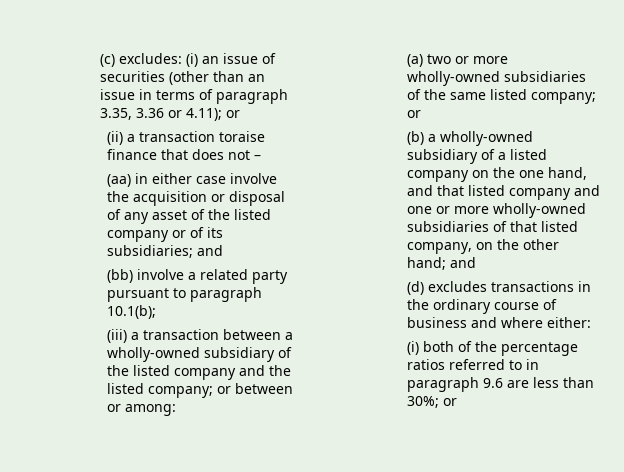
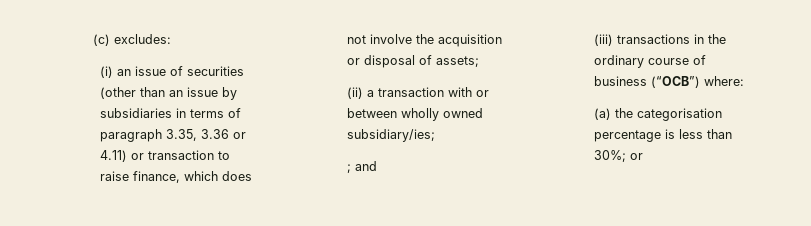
(183, 58) none -> (172, 39) //
(136, 94) none -> [221,87,237,100] [99,108,172,118] by subsidiaries
[186,108,241,121] [106,131,265,145] [106,149,261,160] [106,173,226,187] 4.11); or // (ii) a transaction toraise finance that does not – // (aa) in either case -> [99,150,230,162] [99,171,252,183] [346,35,366,44] 4.11) or transaction to raise finance, which does not
[123,209,271,224] [106,227,223,242] [106,245,223,258] [106,269,288,284] [106,287,262,302] [106,305,156,319] [106,329,293,343] [106,347,292,362] [106,365,291,380] [106,383,293,398] [106,404,176,416] [406,54,508,67] [406,71,586,86] [406,89,596,104] [406,110,421,118] [406,131,533,146] [406,149,547,164] [406,167,587,182] [406,185,600,200] [406,203,586,218] [406,221,578,232] [406,239,559,254] [406,257,476,270] [406,281,487,295] any asset of the listed company or of its subsidiaries; and // (bb) involve a related party pursuant to paragraph 10.1(b); // (iii) a transaction between a wholly-owned subsidiary of the listed company and the listed company; or between or among: // (a) two or more wholly-owned subsidiaries of the same listed company; or // (b) a wholly-owned subsidiary of a listed company on the one hand, and that listed company and one or more wholly-owned subsidiaries of that listed company, on the other hand; and // (d) excludes -> [435,56,479,67] [346,87,489,99] [346,108,483,121] [346,129,435,142] [346,161,377,173] [593,34,613,46] assets; // (ii) a transaction with or between wholly owned subsidiary/ies; // ; and // (iii)
[470,317,591,328] [406,341,578,356] [406,359,539,370] [406,377,529,392] and where either: // (i) both of the percentage ratios referred to in paragraph 9.6 are -> [650,76,744,88] [593,108,722,121] [593,129,675,142] (“OCB”) where: // (a) the categorisation percentage is

